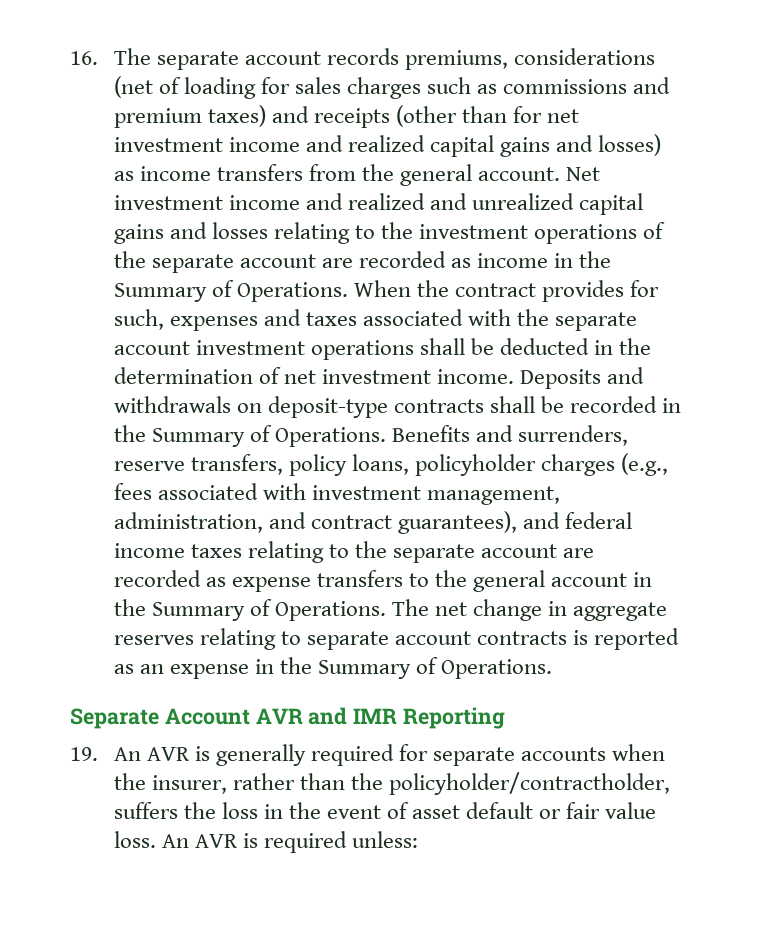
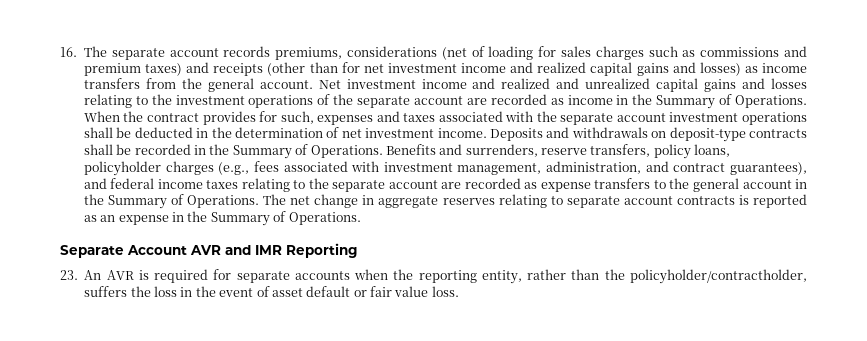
[70,744,306,766] 19. An AVR is generally -> [60,270,149,280] 23. An AVR is
[151,775,227,794] insurer, -> [418,270,522,284] reporting entity,
[161,831,418,853] An AVR is required unless: -> (459, 291) none

